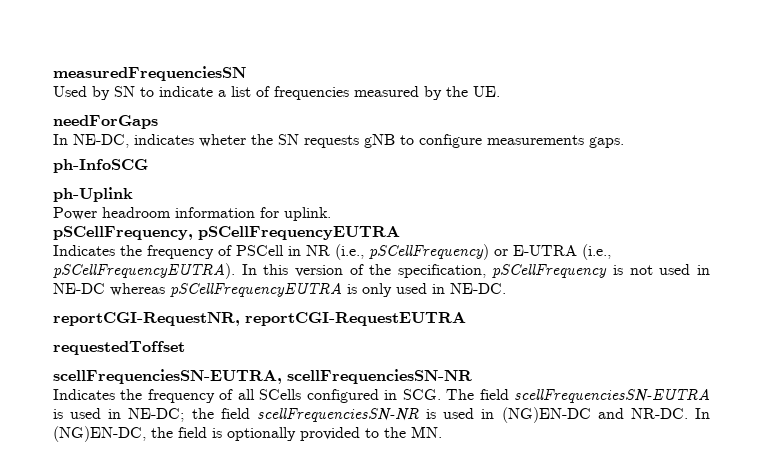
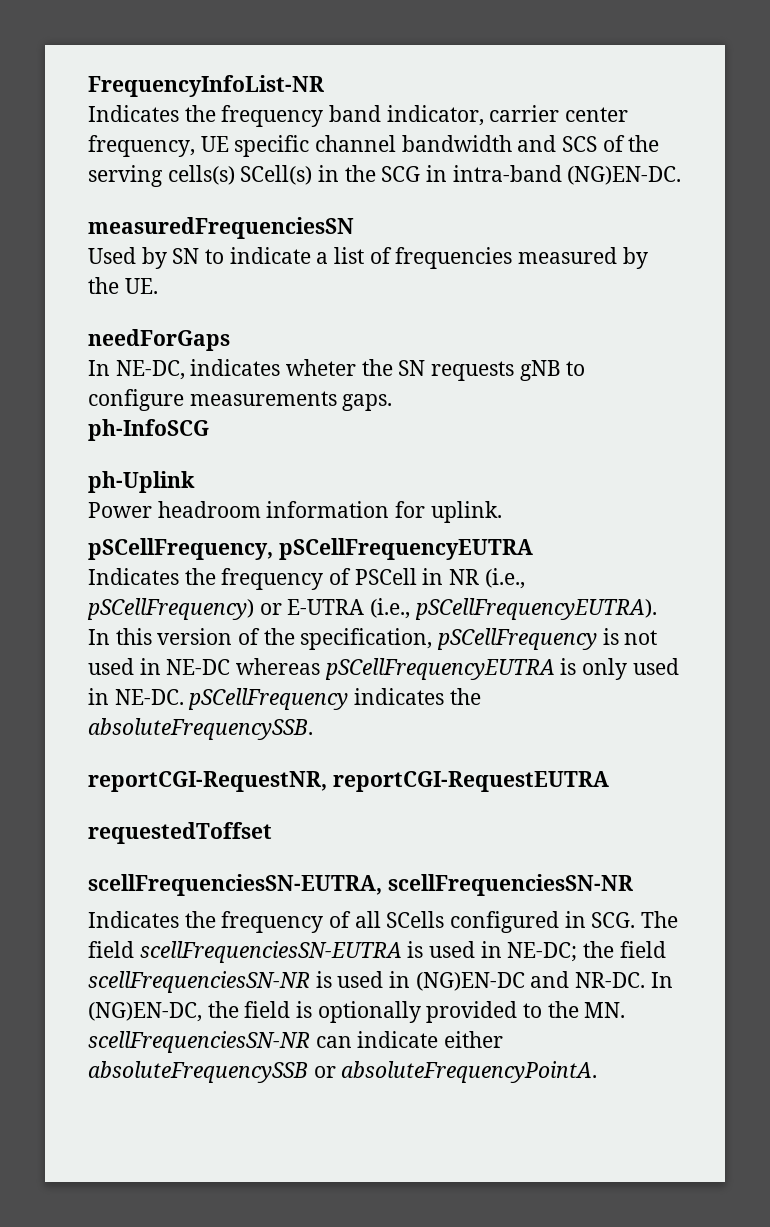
(53, 73) none -> [88,75,324,97] [88,105,629,127] [88,135,660,157] [88,165,682,187] FrequencyInfoList-NR // Indicates the frequency band indicator, carrier center frequency, UE specific channel bandwidth and SCS of the serving cells(s) SCell(s) in the SCG in intra-band (NG)EN-DC. //
(506, 288) none -> [188,688,481,710] [88,718,313,740] pSCellFrequency indicates the absoluteFrequencySSB.
(442, 432) none -> [88,1031,504,1053] [88,1061,598,1083] scellFrequenciesSN-NR can indicate either absoluteFrequencySSB or absoluteFrequencyPointA.

